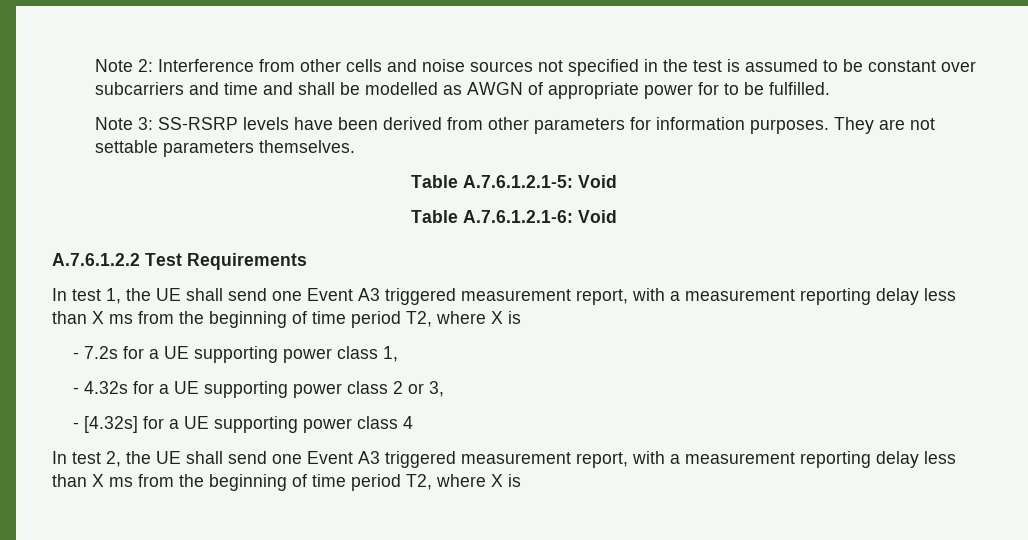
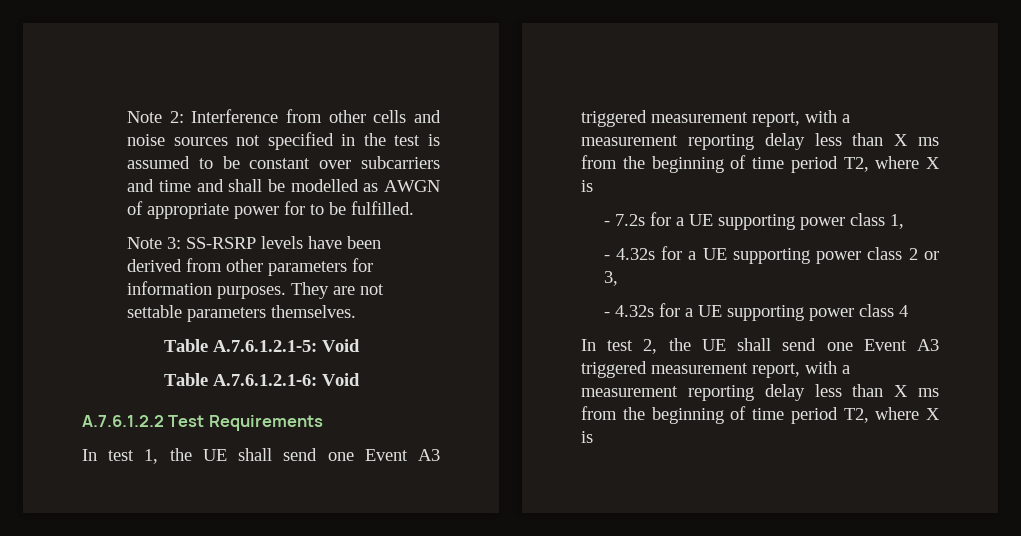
[84,416,139,433] [4.32s] -> [614,305,654,317] 4.32s

